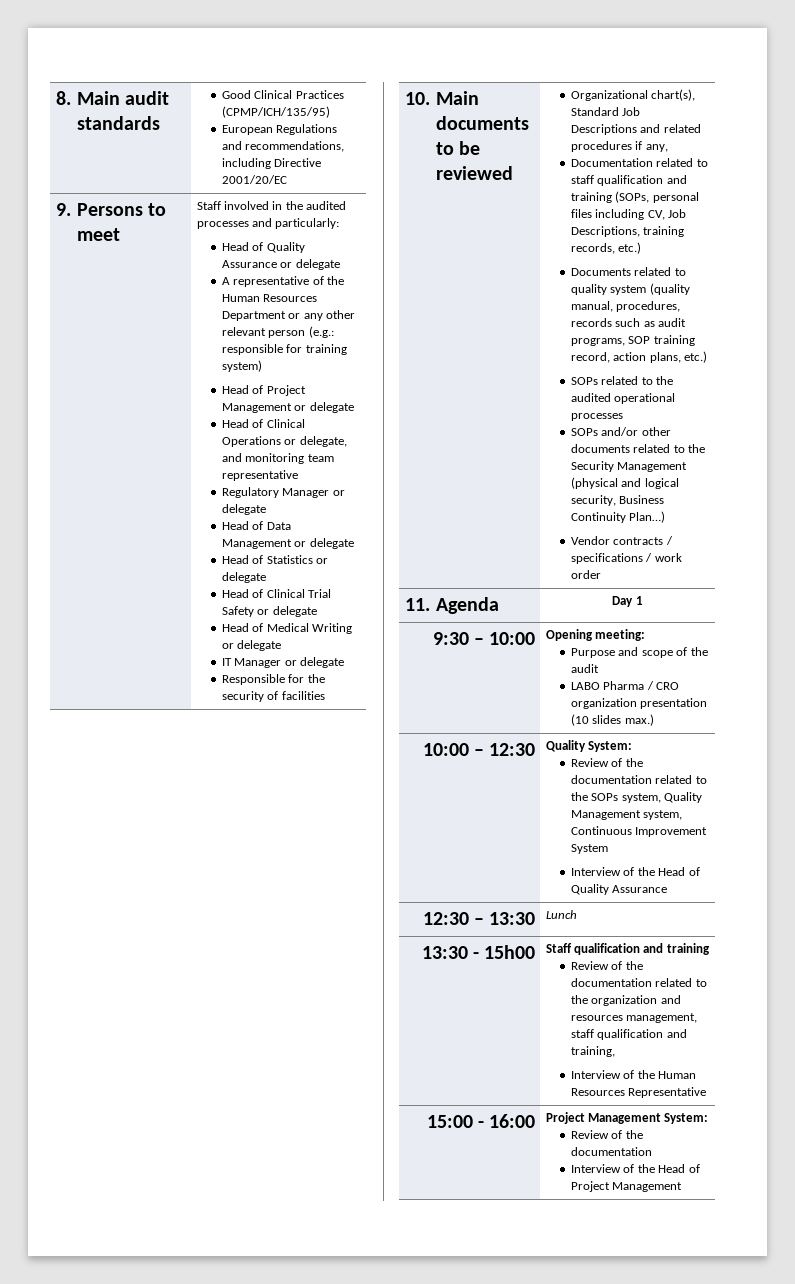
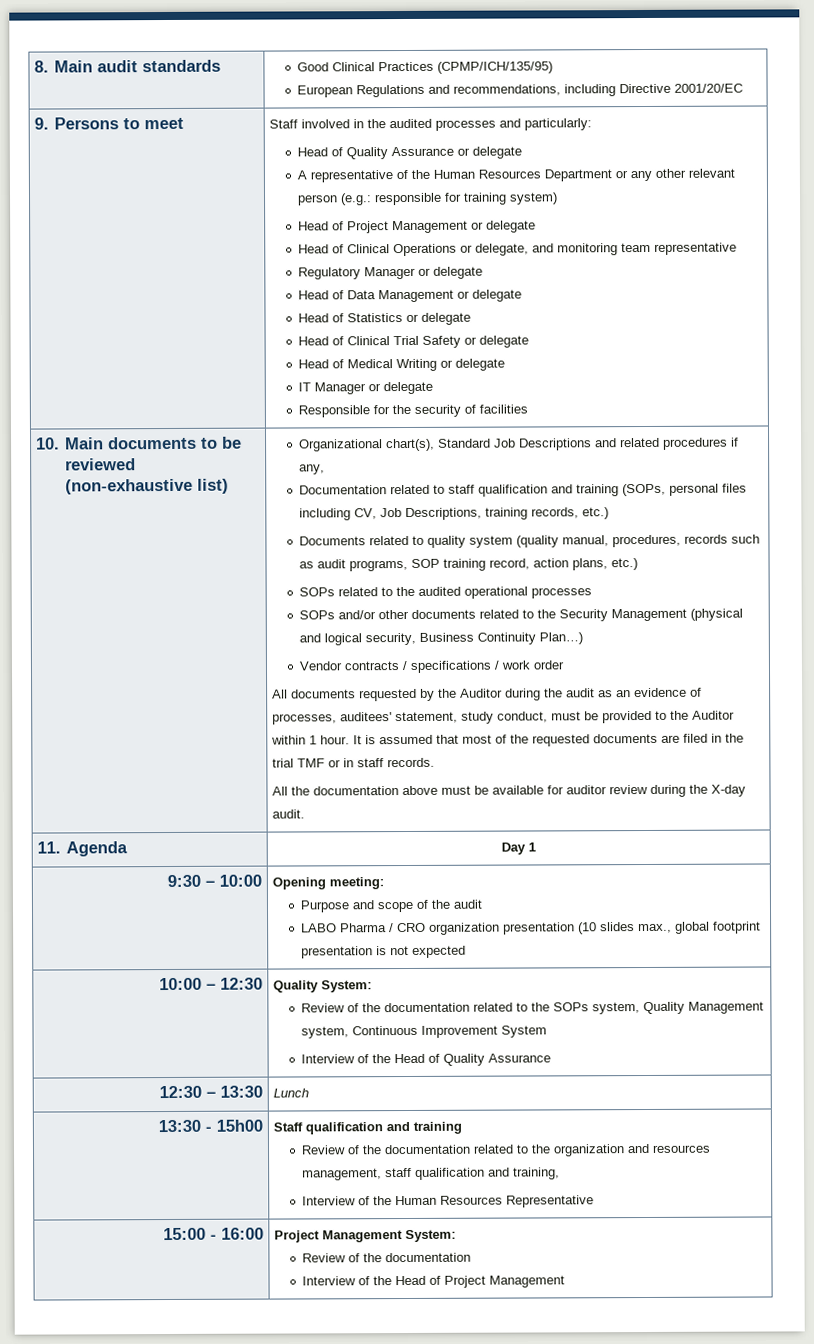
(513, 173) none -> [65,478,230,495] (non-exhaustive list)
(602, 574) none -> [271,687,702,702] [271,710,735,725] [270,733,744,747] [271,757,435,768] [271,784,746,797] [271,809,305,819] // All documents requested by the Auditor during the audit as an evidence of processes, auditees' statement, study conduct, must be provided to the Auditor within 1 hour. It is assumed that most of the requested documents are filed in the trial TMF or in staff records. // All the documentation above must be available for auditor review during the X-day audit.
[624,714,654,726] max.) -> [637,921,761,934] [300,945,466,959] max., global footprint presentation is not expected

